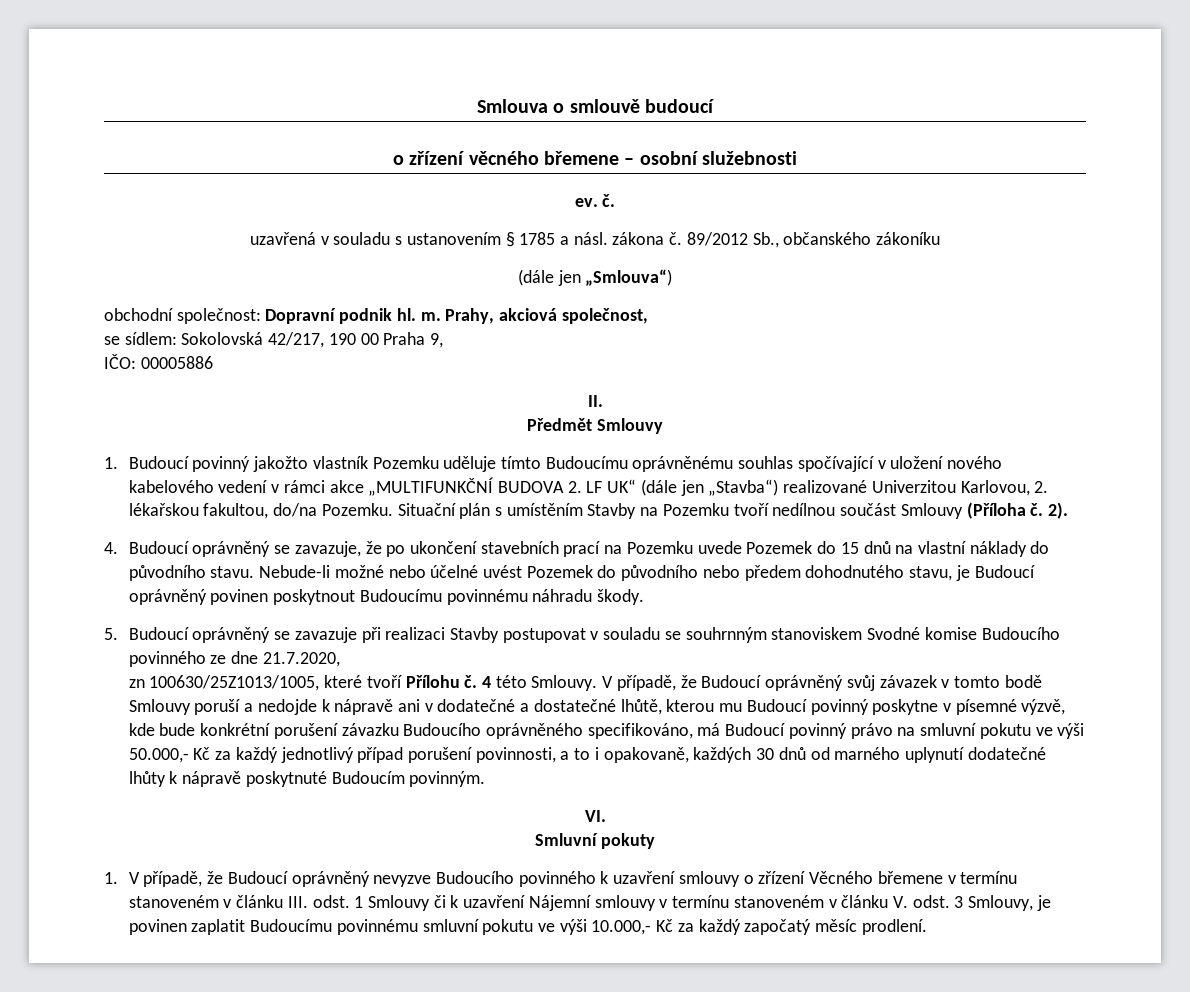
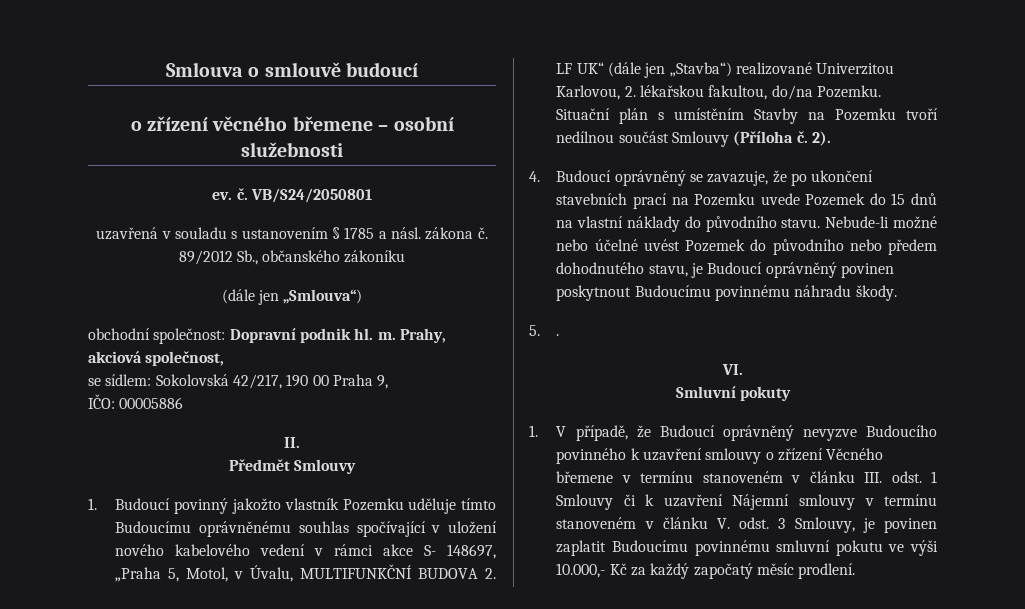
(616, 200) none -> [250,188,372,203] VB/S24/2050801
[368,477,495,496] „MULTIFUNKČNÍ -> [424,544,496,559] [115,564,413,582] S- 148697, „Praha 5, Motol, v Úvalu, MULTIFUNKČNÍ
[128,627,1060,643] [128,651,340,667] [128,675,1042,691] [128,699,1066,715] [128,723,1085,739] [128,747,1046,763] [128,771,486,787] Budoucí oprávněný se zavazuje při realizaci Stavby postupovat v souladu se souhrnným stanoviskem Svodné komise Budoucího povinného ze dne 21.7.2020, // zn 100630/25Z1013/1005, které tvoří Přílohu č. 4 této Smlouvy. V případě, že Budoucí oprávněný svůj závazek v tomto bodě Smlouvy poruší a nedojde k nápravě ani v dodatečné a dostatečné lhůtě, kterou mu Budoucí povinný poskytne v písemné výzvě, kde bude konkrétní porušení závazku Budoucího oprávněného specifikováno, má Budoucí povinný právo na smluvní pokutu ve výši 50.000,- Kč za každý jednotlivý případ porušení povinnosti, a to i opakovaně, každých 30 dnů od marného uplynutí dodatečné lhůty k nápravě poskytnuté Budoucím povinným. -> [556,334,560,336] .

